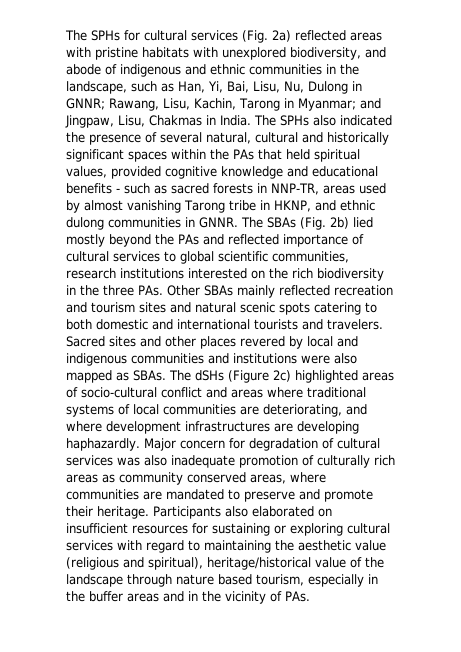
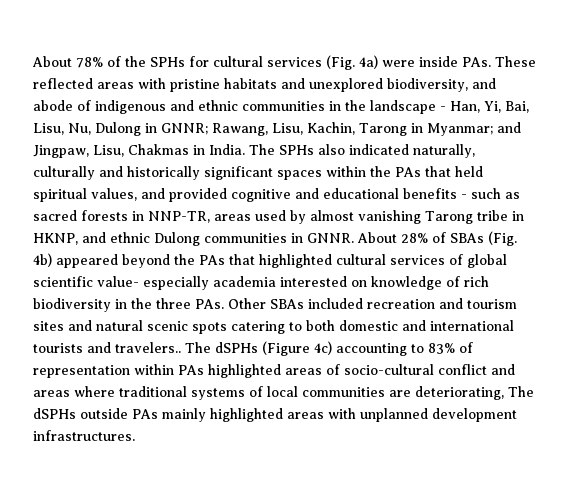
[65,30,87,41] The -> [32,56,146,68] About 78% of the
[272,30,291,42] 2a) -> [359,55,536,69] 4a) were inside PAs. These
[193,47,218,57] with -> [281,78,305,89] and
[66,81,174,94] landscape, such as -> [370,100,446,114] landscape -
[66,132,298,145] the presence of several natural, cultural -> [413,144,475,158] [33,166,95,180] naturally, culturally
(107, 172) none -> [141,188,165,199] and
[221,166,283,179] knowledge -> (291, 195) none
[66,217,104,230] dulong -> [154,232,200,246] Dulong
[241,217,373,230] [66,234,364,247] [66,251,176,262] The SBAs (Fig. 2b) lied mostly beyond the PAs and reflected importance of cultural services to -> [357,231,517,246] [33,253,463,268] About 28% of SBAs (Fig. 4b) appeared beyond the PAs that highlighted cultural services of
[272,251,349,263] [66,268,288,279] communities, research institutions interested on the -> [97,276,460,290] value- especially academia interested on knowledge of
[237,285,330,298] mainly reflected -> [308,298,363,309] included
[327,319,383,330] [66,336,358,349] [66,353,357,366] [66,370,291,383] travelers. Sacred sites and other places revered by local and indigenous communities and institutions were also mapped as SBAs. The dSHs (Figure 2c) -> [115,341,473,356] [33,364,204,378] travelers.. The dSPHs (Figure 4c) accounting to 83% of representation within PAs
[346,404,367,415] [66,421,359,434] [66,438,380,451] [66,455,395,468] [66,472,326,485] [66,489,373,502] [66,506,332,519] [66,523,390,536] [66,540,386,553] [66,557,384,570] [66,574,378,587] [66,591,310,604] and where development infrastructures are developing haphazardly. Major concern for degradation of cultural services was also inadequate promotion of culturally rich areas as community conserved areas, where communities are mandated to preserve and promote their heritage. Participants also elaborated on insufficient resources for sustaining or exploring cultural services with regard to maintaining the aesthetic value (religious and spiritual), heritage/historical value of the landscape through nature based tourism, especially in the buffer areas and in the vicinity of PAs. -> [508,386,534,397] [33,408,517,422] [33,430,135,441] The dSPHs outside PAs mainly highlighted areas with unplanned development infrastructures.

